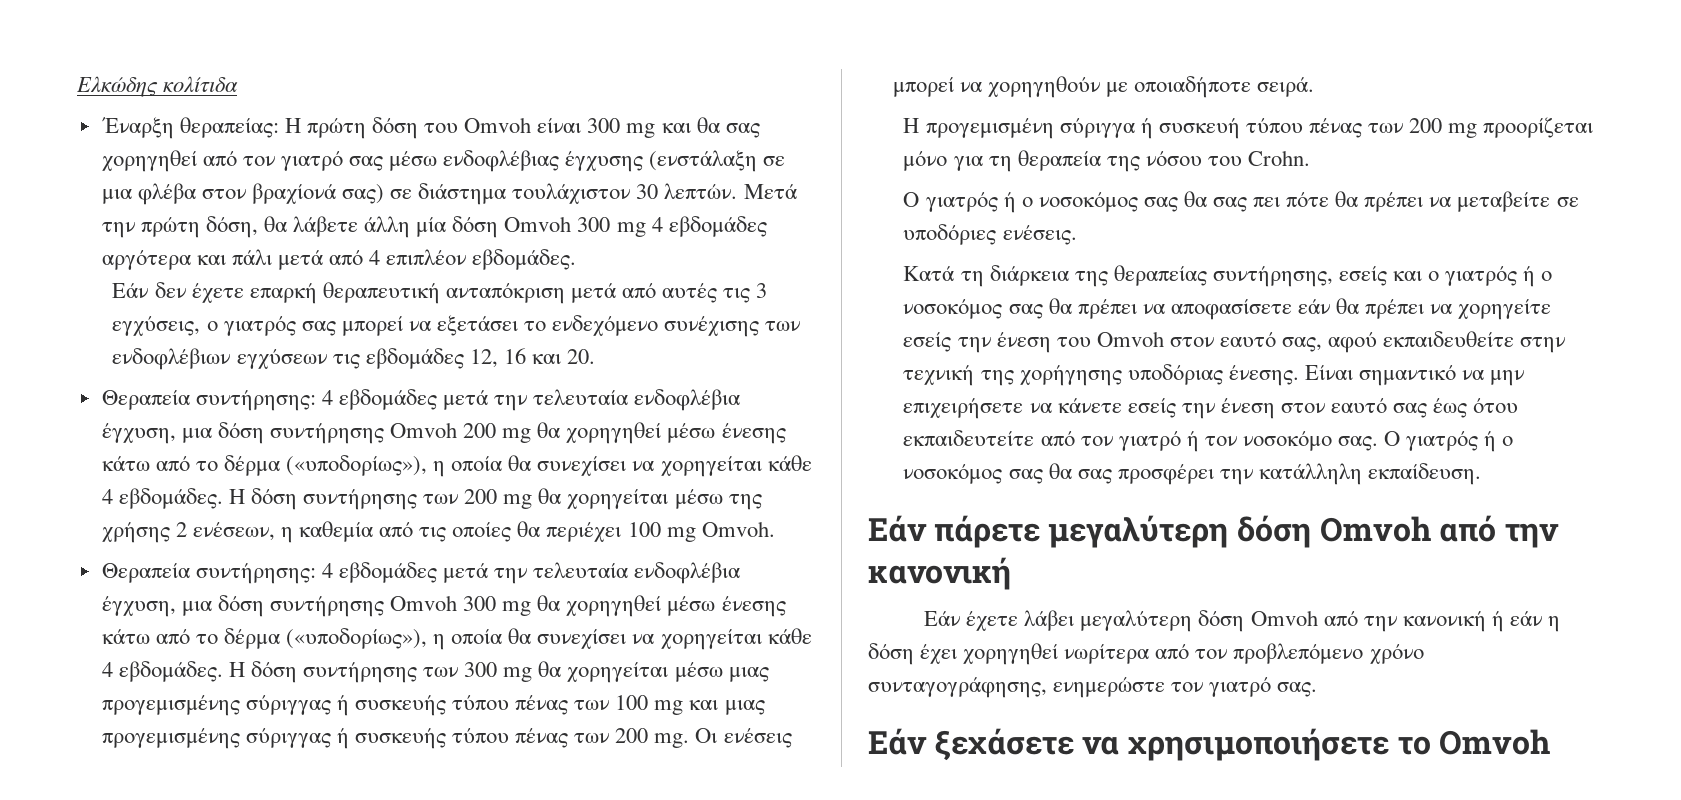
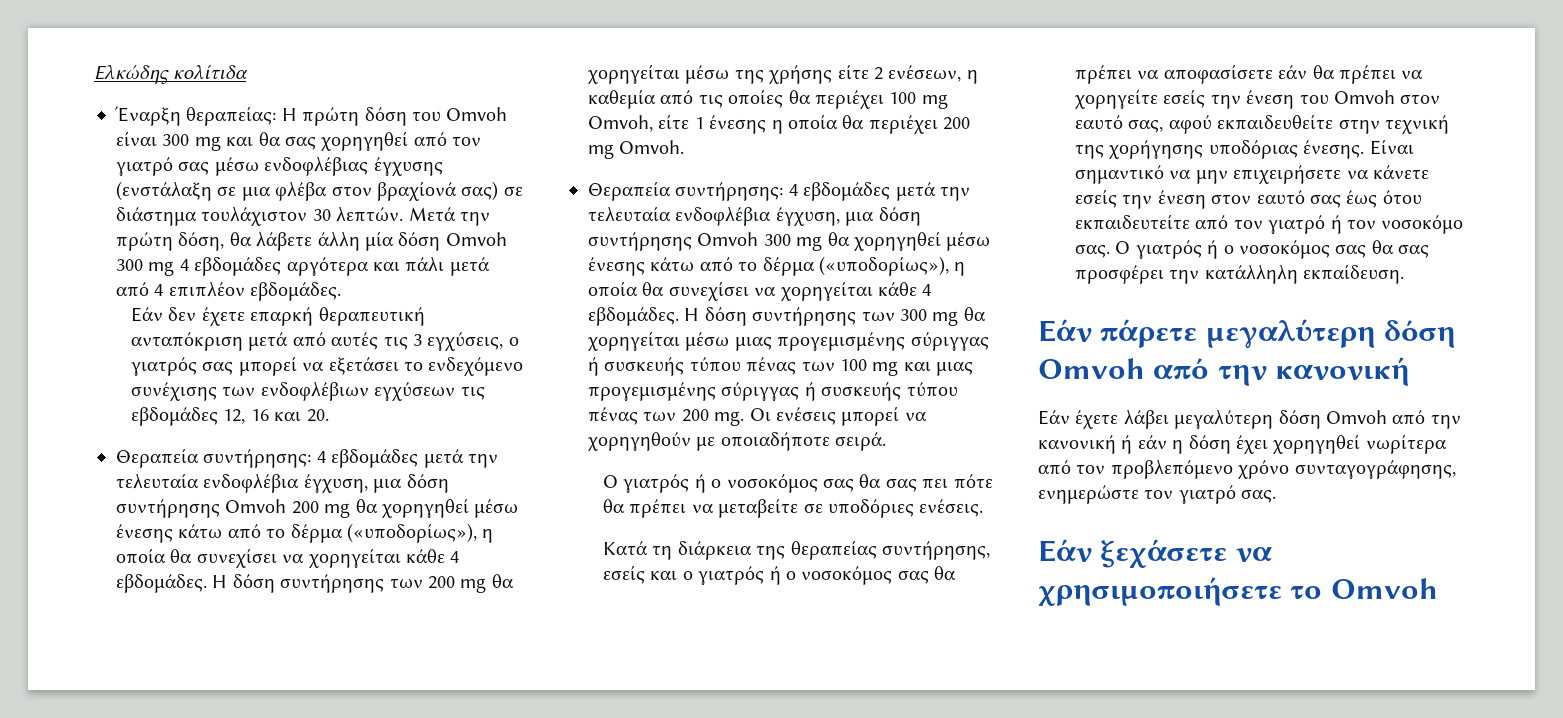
(170, 532) none -> [837,64,869,79] είτε
(696, 534) none -> [588,114,971,134] [588,144,614,159] Omvoh, είτε 1 ένεσης η οποία θα περιέχει 200 mg
[903,117,1594,139] [903,150,1310,172] // Η προγεμισμένη σύριγγα ή συσκευή τύπου πένας των 200 mg προορίζεται μόνο για τη θεραπεία της νόσου του Crohn. -> (887, 441) none

